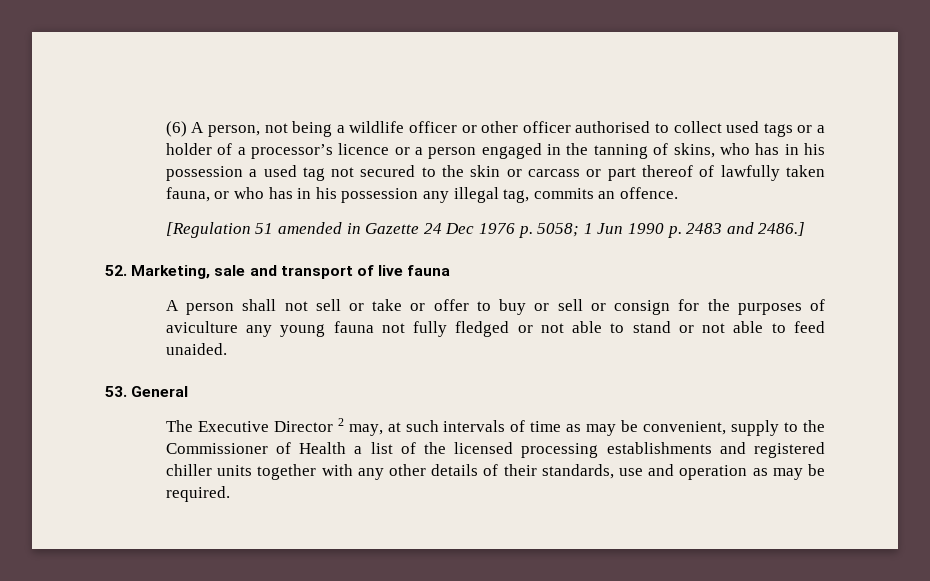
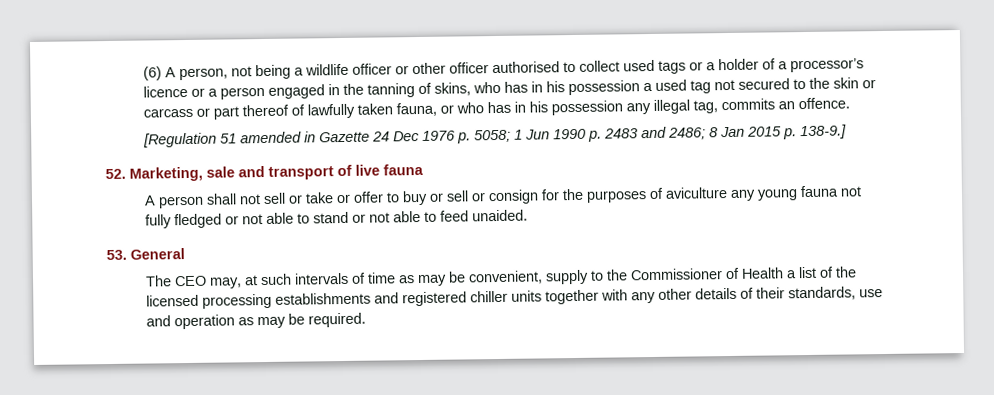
[758,222,806,236] 2486.] -> [668,124,848,140] 2486; 8 Jan 2015 p. 138-9.]
[197,418,344,432] Executive Director 2 -> [174,275,208,287] CEO

